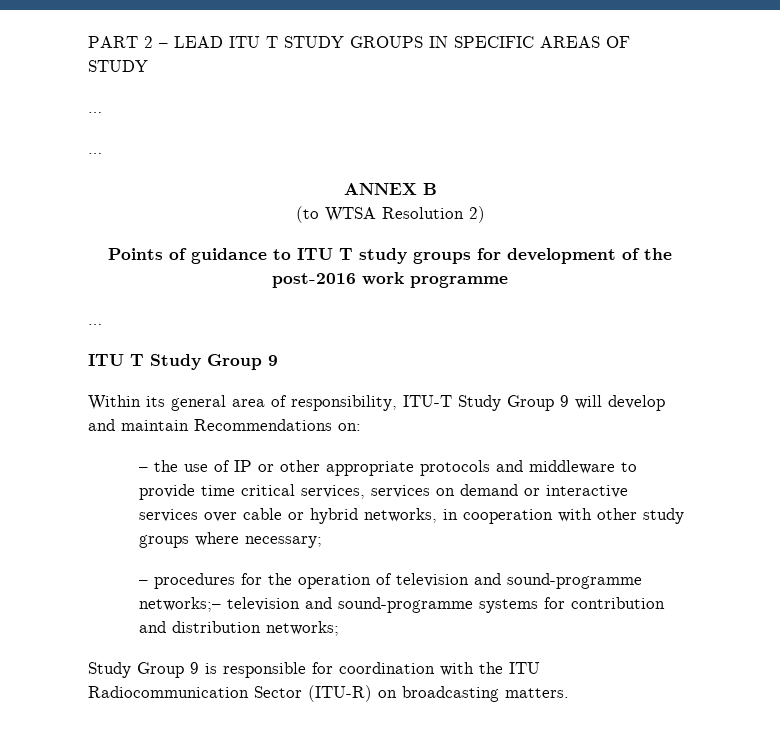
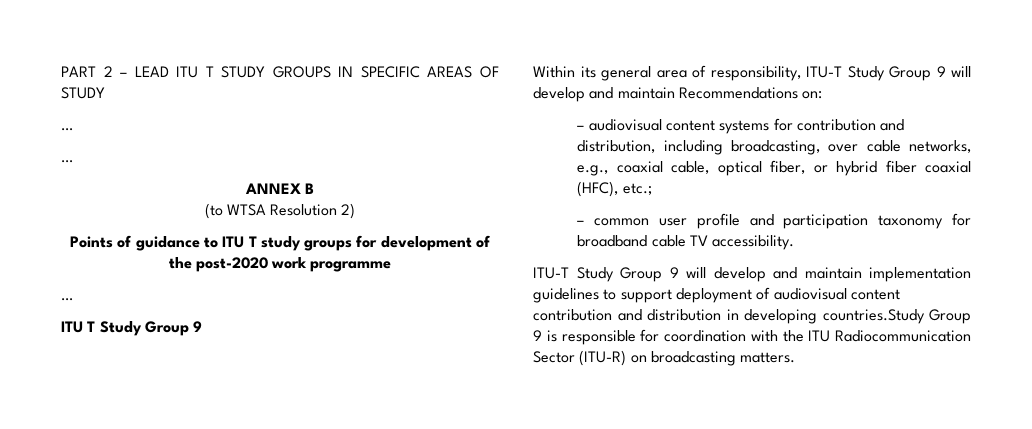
[272,273,356,288] post-2016 -> [195,257,268,272] post-2020
[154,460,638,476] [139,484,629,500] [139,508,685,524] [139,532,323,548] [139,573,643,589] [139,597,666,613] [139,621,340,636] [88,662,131,678] the use of IP or other appropriate protocols and middleware to provide time critical services, services on demand or interactive services over cable or hybrid networks, in cooperation with other study groups where necessary; // – procedures for the operation of television and sound-programme networks;– television and sound-programme systems for contribution and distribution networks; // Study -> [588,118,905,134] [577,140,972,155] [577,160,972,176] [577,181,652,197] [577,213,971,229] [577,235,795,250] [533,267,971,282] [533,287,900,303] [533,309,925,324] audiovisual content systems for contribution and distribution, including broadcasting, over cable networks, e.g., coaxial cable, optical fiber, or hybrid fiber coaxial (HFC), etc.; // – common user profile and participation taxonomy for broadband cable TV accessibility. // ITU-T Study Group 9 will develop and maintain implementation guidelines to support deployment of audiovisual content contribution and distribution in developing countries.Study

